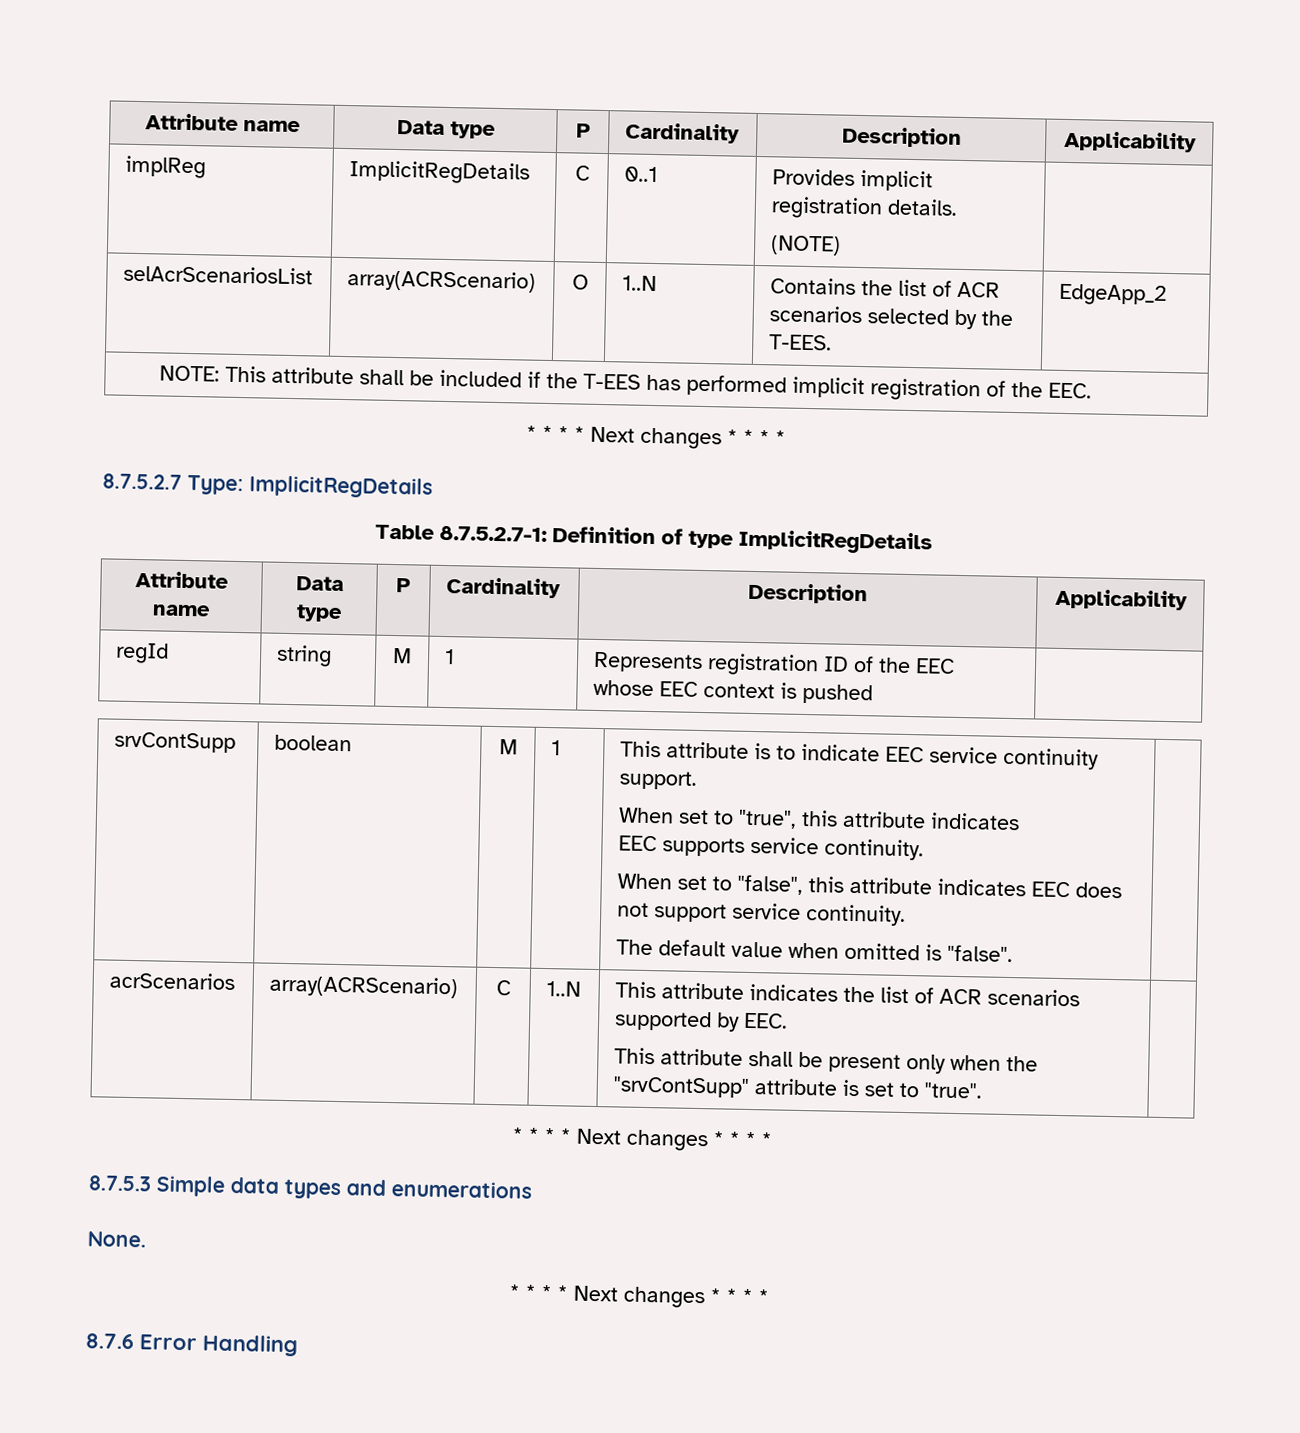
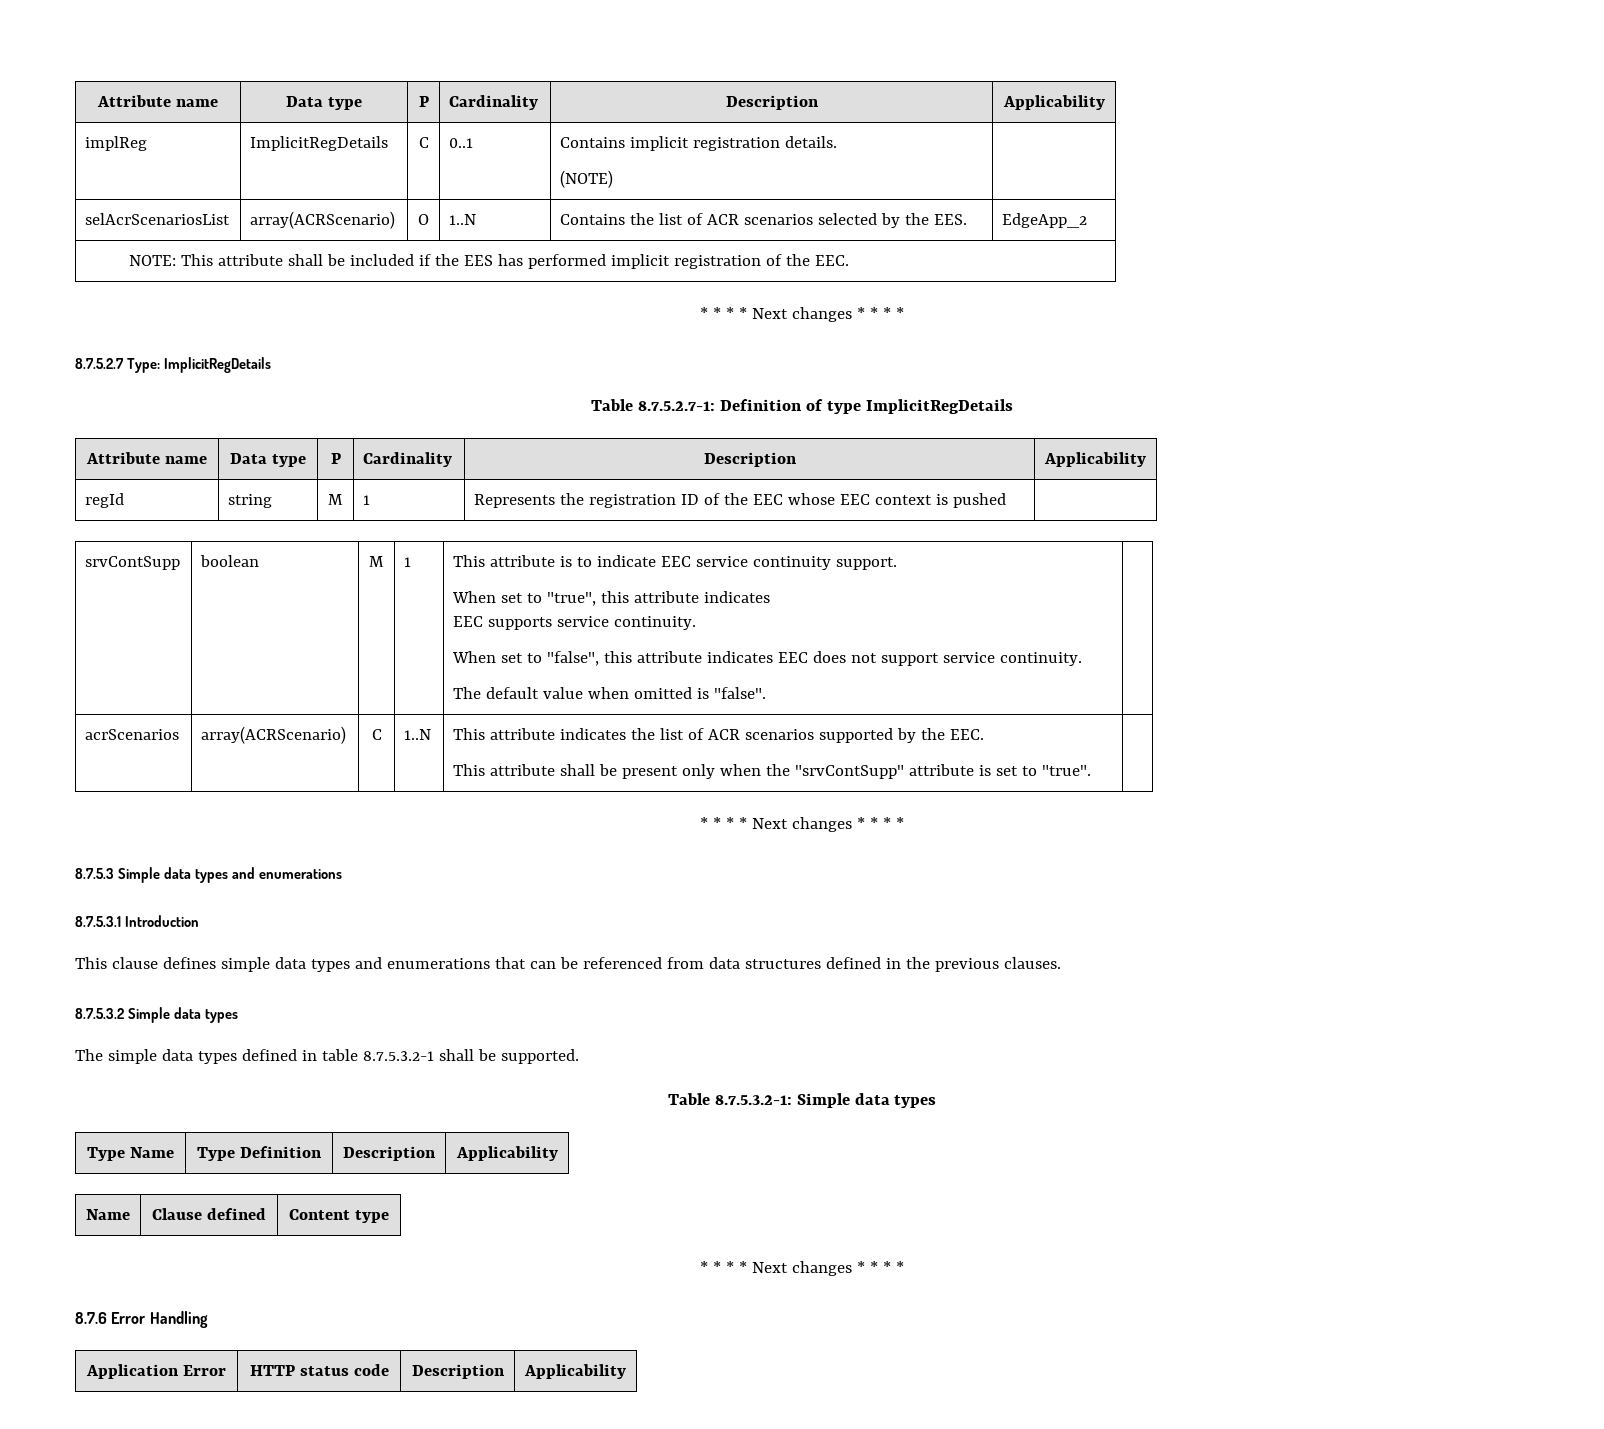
[772,168,856,186] Provides -> [560,137,626,148] Contains
[769,334,833,351] T-EES. -> [934,214,968,225] EES.
[583,373,642,390] T-EES -> [463,255,493,266] EES
(704, 662) none -> [560,493,585,505] the
(741, 1022) none -> [921,728,946,740] the
[87,1231,146,1248] None. -> [75,915,199,927] [75,957,1061,972] [75,1007,238,1023] [75,1049,579,1064] [667,1093,937,1108] [87,1147,174,1161] [197,1146,322,1161] [342,1146,436,1161] [455,1146,558,1161] [86,1209,130,1220] [152,1208,266,1220] [289,1209,389,1223] 8.7.5.3.1 Introduction // This clause defines simple data types and enumerations that can be referenced from data structures defined in the previous clauses. // 8.7.5.3.2 Simple data types // The simple data types defined in table 8.7.5.3.2-1 shall be supported. // Table 8.7.5.3.2-1: Simple data types // Type Name | Type Definition | Description | Applicability // Name | Clause defined | Content type
(298, 1345) none -> [86,1364,226,1379] [249,1364,389,1376] [411,1364,505,1379] [524,1364,626,1379] // Application Error | HTTP status code | Description | Applicability

